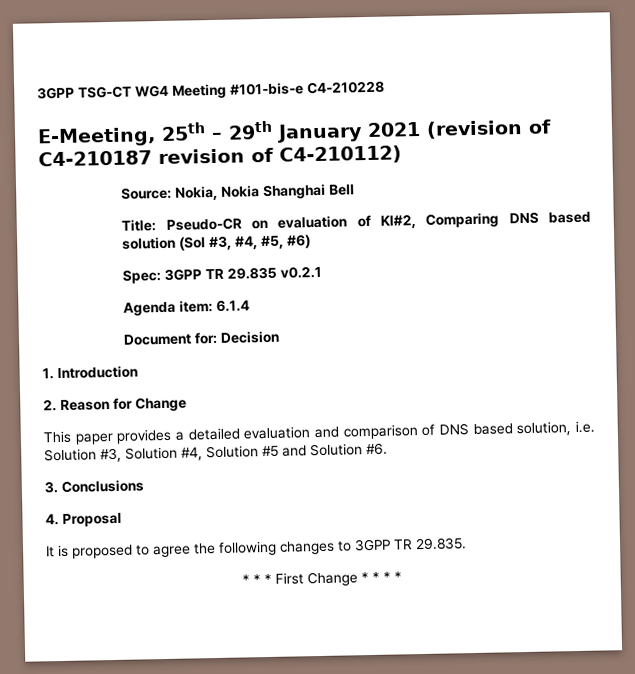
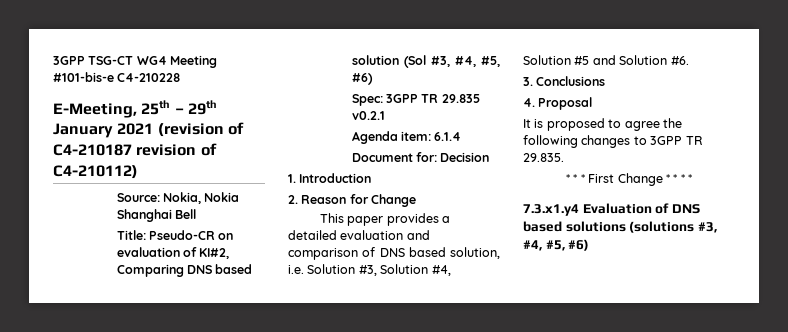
(402, 576) none -> [523,203,700,216] [523,221,717,233] [523,239,590,251] // 7.3.x1.y4 Evaluation of DNS based solutions (solutions #3, #4, #5, #6)

